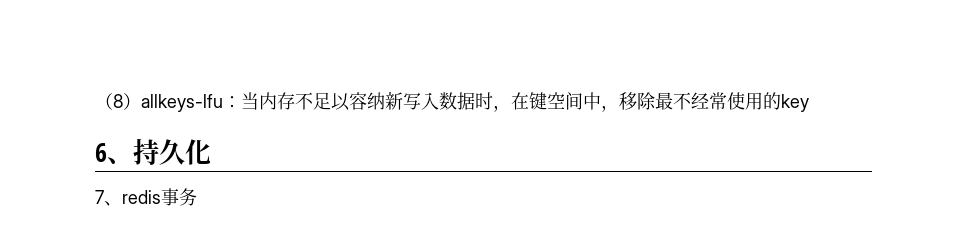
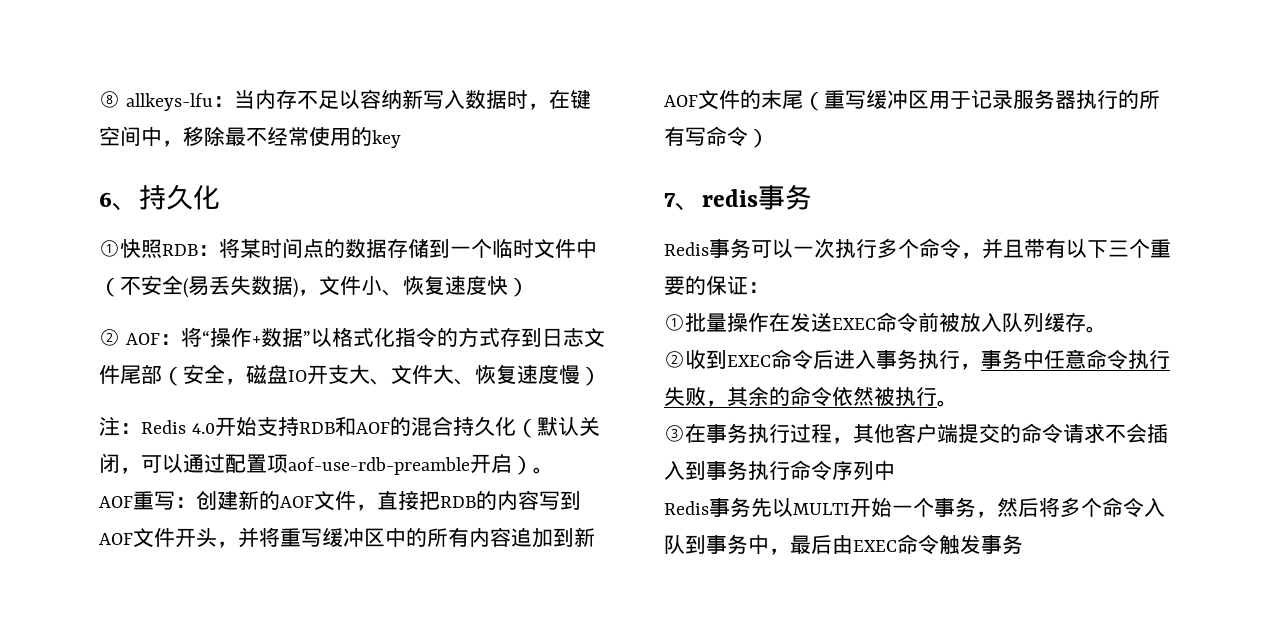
[95,93,141,110] （8） -> [99,91,120,108] ⑧
[95,190,161,206] 7、redis -> [99,238,597,259] [99,275,529,298] [99,327,605,348] [99,364,601,386] [99,416,600,438] [99,453,554,475] [99,490,581,511] [99,527,595,548] [664,89,1160,111] [664,126,769,148] [664,184,812,211] [664,238,1171,259] [664,276,769,295] [664,312,1107,333] [664,349,1170,370] [664,386,958,407] [664,423,1168,444] [664,460,895,481] [664,497,1165,518] [664,534,981,555] ①快照RDB：将某时间点的数据存储到一个临时文件中（不安全(易丢失数据)，文件小、恢复速度快） // ② AOF：将“操作+数据”以格式化指令的方式存到日志文件尾部（安全，磁盘IO开支大、文件大、恢复速度慢） // 注：Redis 4.0开始支持RDB和AOF的混合持久化（默认关闭，可以通过配置项aof-use-rdb-preamble开启）。 // AOF重写：创建新的AOF文件，直接把RDB的内容写到AOF文件开头，并将重写缓冲区中的所有内容追加到新AOF文件的末尾（重写缓冲区用于记录服务器执行的所有写命令） // 7、redis事务 // Redis事务可以一次执行多个命令，并且带有以下三个重要的保证： // ①批量操作在发送EXEC命令前被放入队列缓存。 // ②收到EXEC命令后进入事务执行，事务中任意命令执行失败，其余的命令依然被执行。 // ③在事务执行过程，其他客户端提交的命令请求不会插入到事务执行命令序列中 // Redis事务先以MULTI开始一个事务，然后将多个命令入队到事务中，最后由EXEC命令触发

